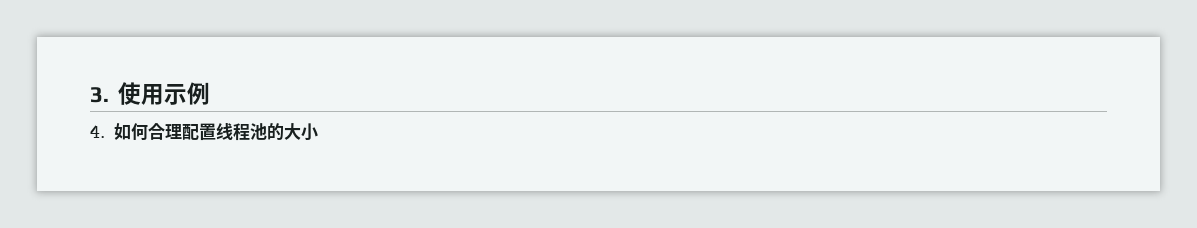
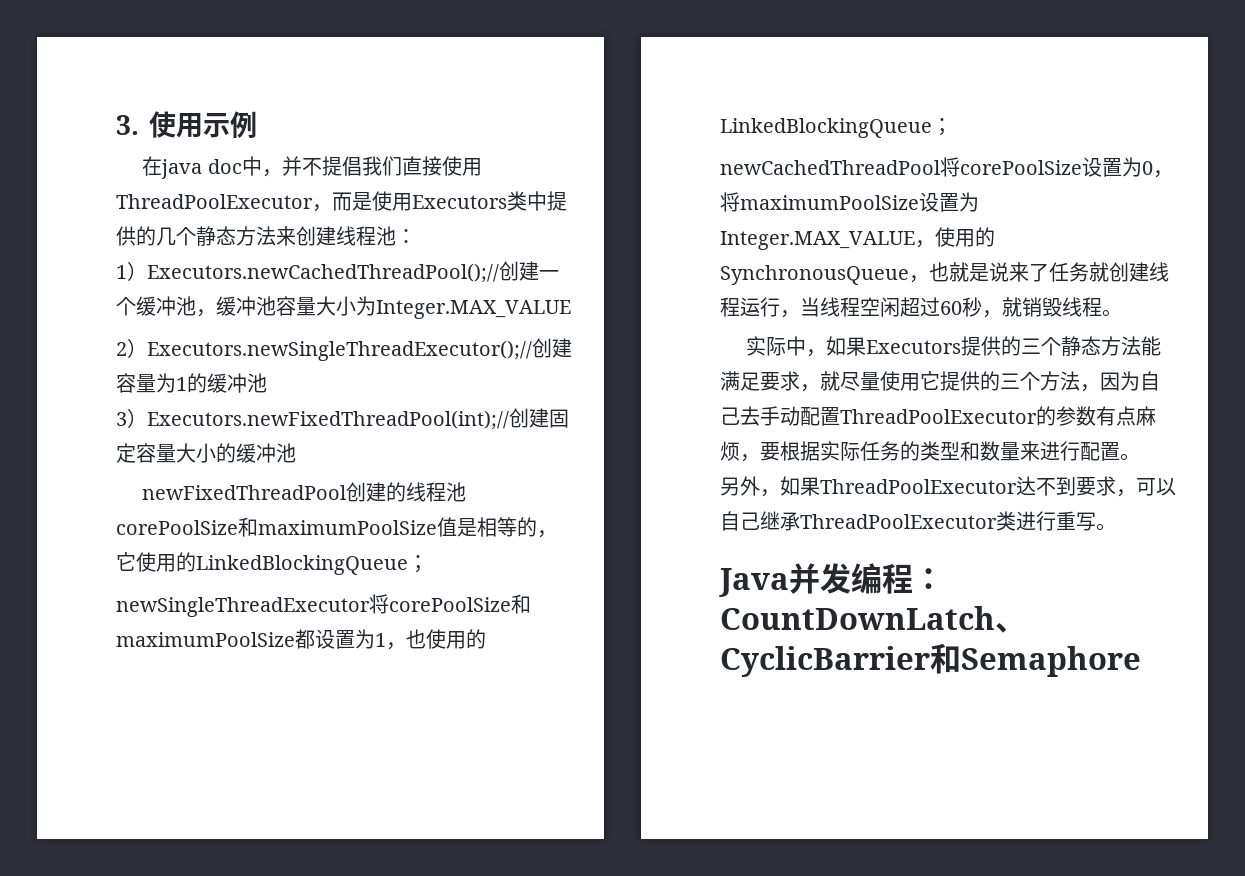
[90,123,318,141] 4.如何合理配置线程池的大小 -> [142,156,482,179] [116,191,567,212] [116,226,416,246] [116,261,559,283] [116,296,571,319] [116,338,572,361] [116,373,267,393] [116,408,569,430] [116,443,296,463] [142,482,467,502] [116,517,557,538] [116,552,428,575] [116,594,531,617] [116,629,486,650] [720,118,952,138] [720,157,1173,178] [720,192,979,212] [720,227,995,250] [720,262,1169,285] [720,297,1122,318] [746,336,1162,357] [720,371,1160,392] [720,406,1156,426] [720,441,1140,462] [720,476,1176,497] [720,511,1116,531] [719,563,944,597] [720,606,1026,633] [720,643,1141,677] 在java doc中，并不提倡我们直接使用ThreadPoolExecutor，而是使用Executors类中提供的几个静态方法来创建线程池： // 1）Executors.newCachedThreadPool();//创建一个缓冲池，缓冲池容量大小为Integer.MAX_VALUE // 2）Executors.newSingleThreadExecutor();//创建容量为1的缓冲池 // 3）Executors.newFixedThreadPool(int);//创建固定容量大小的缓冲池 // newFixedThreadPool创建的线程池corePoolSize和maximumPoolSize值是相等的，它使用的LinkedBlockingQueue； // newSingleThreadExecutor将corePoolSize和maximumPoolSize都设置为1，也使用的LinkedBlockingQueue； // newCachedThreadPool将corePoolSize设置为0，将maximumPoolSize设置为Integer.MAX_VALUE，使用的SynchronousQueue，也就是说来了任务就创建线程运行，当线程空闲超过60秒，就销毁线程。 // 实际中，如果Executors提供的三个静态方法能满足要求，就尽量使用它提供的三个方法，因为自己去手动配置ThreadPoolExecutor的参数有点麻烦，要根据实际任务的类型和数量来进行配置。 // 另外，如果ThreadPoolExecutor达不到要求，可以自己继承ThreadPoolExecutor类进行重写。 // Java并发编程：CountDownLatch、CyclicBarrier和Semaphore

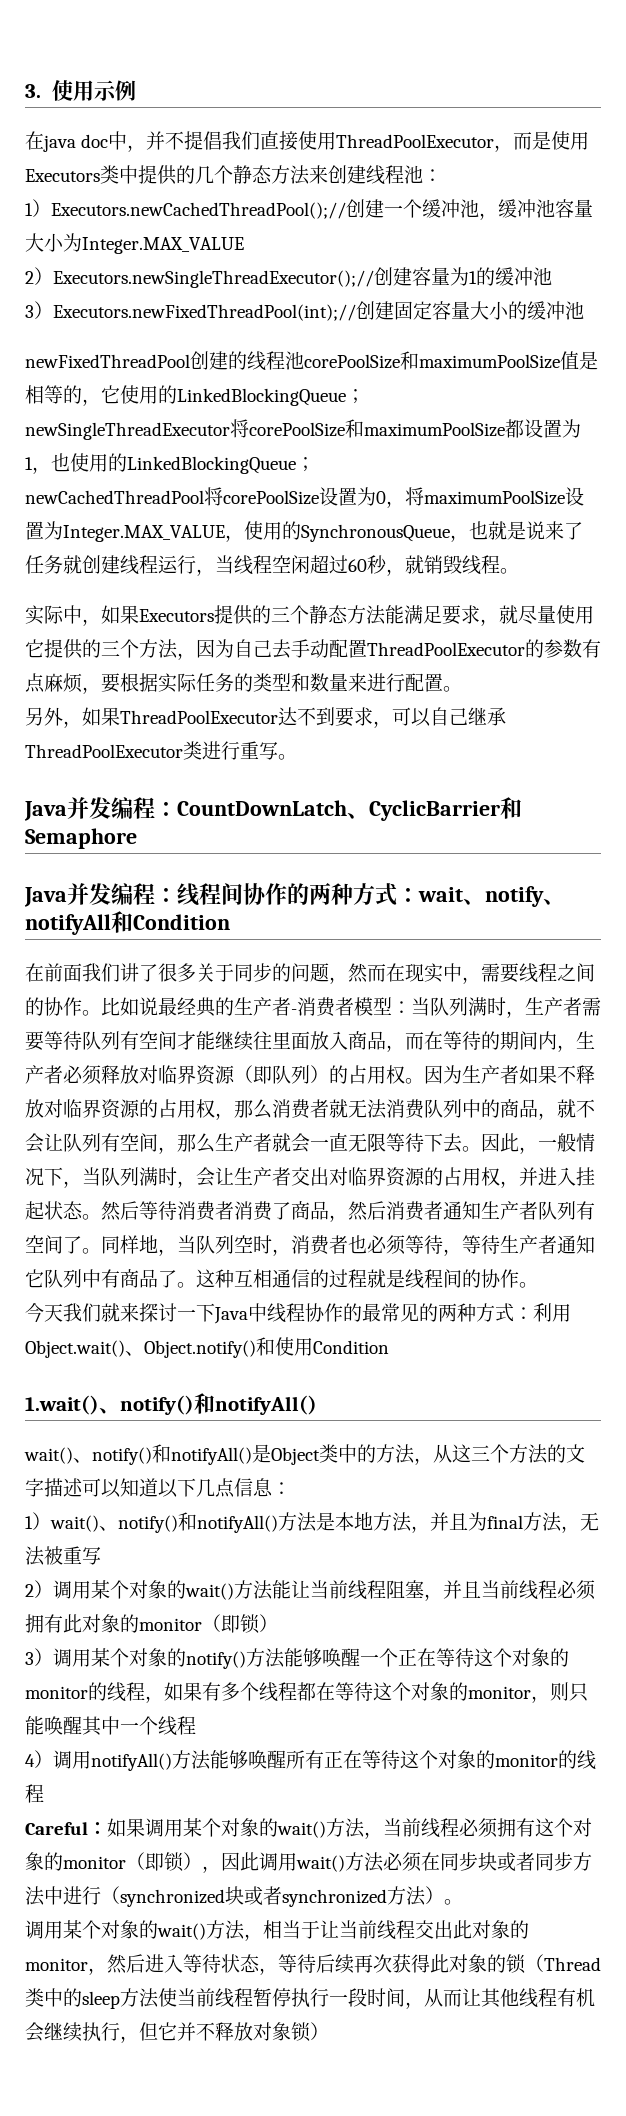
(1141, 661) none -> [24,883,565,907] [25,911,230,935] [25,963,595,984] [25,997,601,1018] [25,1031,595,1052] [25,1065,595,1085] [25,1099,595,1120] [25,1133,595,1154] [25,1167,595,1188] [25,1201,595,1222] [25,1235,595,1256] [25,1269,538,1289] [25,1303,571,1324] [25,1337,389,1358] [25,1393,317,1415] [24,1444,585,1465] [25,1478,291,1498] [25,1512,599,1533] [25,1546,101,1566] [25,1580,596,1601] [25,1614,278,1634] [25,1648,569,1669] [25,1682,588,1703] [25,1716,196,1736] [25,1750,596,1771] [25,1784,44,1803] [25,1818,592,1839] [25,1852,592,1873] [25,1886,463,1907] [25,1920,529,1941] [25,1954,601,1975] [25,1988,595,2009] [25,2022,329,2043] // Java并发编程：线程间协作的两种方式：wait、notify、notifyAll和Condition // 在前面我们讲了很多关于同步的问题，然而在现实中，需要线程之间的协作。比如说最经典的生产者-消费者模型：当队列满时，生产者需要等待队列有空间才能继续往里面放入商品，而在等待的期间内，生产者必须释放对临界资源（即队列）的占用权。因为生产者如果不释放对临界资源的占用权，那么消费者就无法消费队列中的商品，就不会让队列有空间，那么生产者就会一直无限等待下去。因此，一般情况下，当队列满时，会让生产者交出对临界资源的占用权，并进入挂起状态。然后等待消费者消费了商品，然后消费者通知生产者队列有空间了。同样地，当队列空时，消费者也必须等待，等待生产者通知它队列中有商品了。这种互相通信的过程就是线程间的协作。 // 今天我们就来探讨一下Java中线程协作的最常见的两种方式：利用Object.wait()、Object.notify()和使用Condition // 1.wait()、notify()和notifyAll() // wait()、notify()和notifyAll()是Object类中的方法，从这三个方法的文字描述可以知道以下几点信息： // 1）wait()、notify()和notifyAll()方法是本地方法，并且为final方法，无法被重写 // 2）调用某个对象的wait()方法能让当前线程阻塞，并且当前线程必须拥有此对象的monitor（即锁） // 3）调用某个对象的notify()方法能够唤醒一个正在等待这个对象的monitor的线程，如果有多个线程都在等待这个对象的monitor，则只能唤醒其中一个线程 // 4）调用notifyAll()方法能够唤醒所有正在等待这个对象的monitor的线程 // Careful：如果调用某个对象的wait()方法，当前线程必须拥有这个对象的monitor（即锁），因此调用wait()方法必须在同步块或者同步方法中进行（synchronized块或者synchronized方法）。 // 调用某个对象的wait()方法，相当于让当前线程交出此对象的monitor，然后进入等待状态，等待后续再次获得此对象的锁（Thread类中的sleep方法使当前线程暂停执行一段时间，从而让其他线程有机会继续执行，但它并不释放对象锁）

